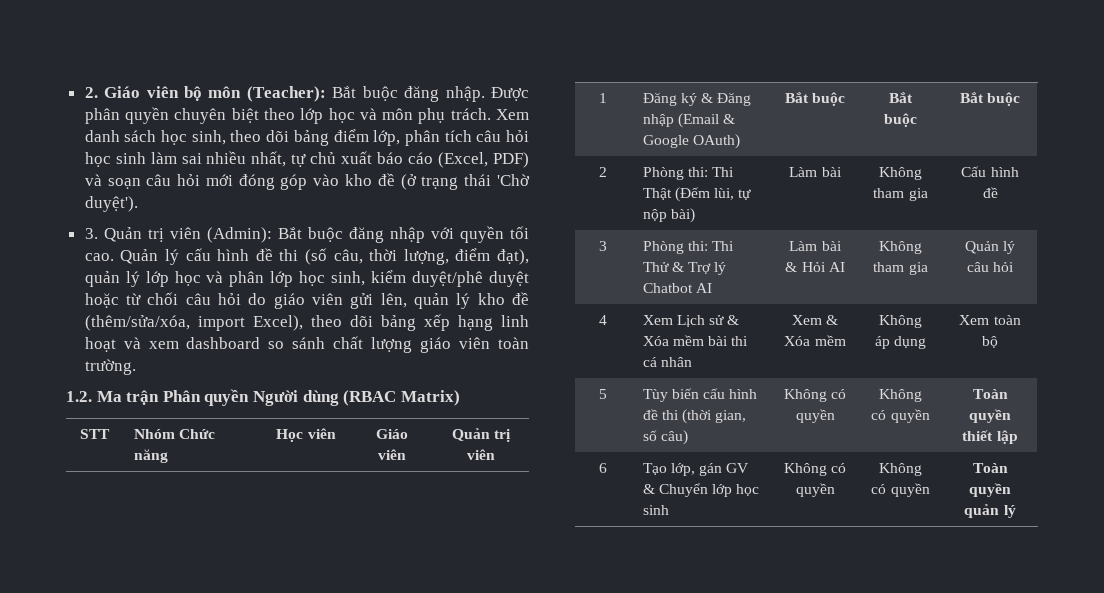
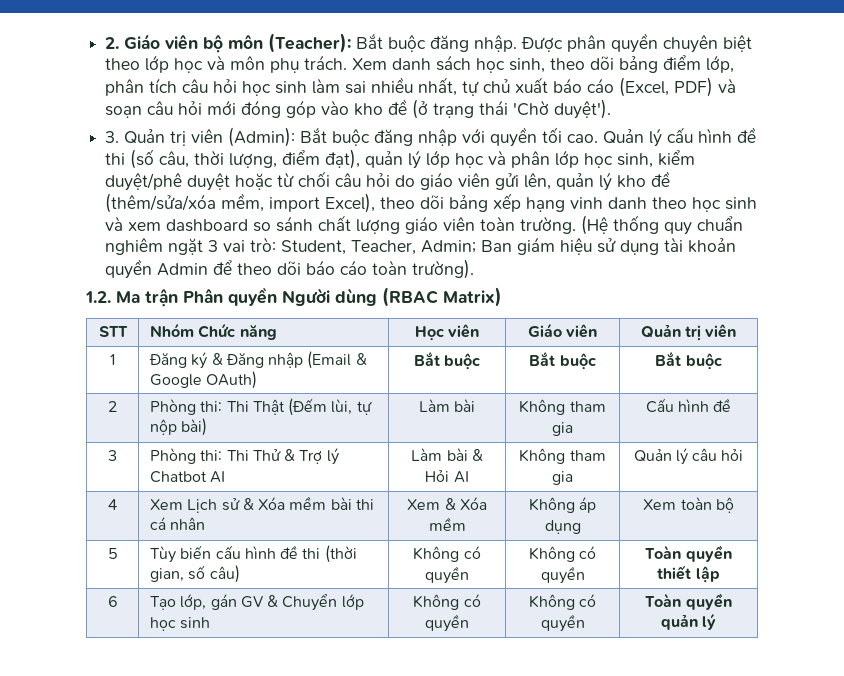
[84,315,190,331] (thêm/sửa/xóa, -> [105,193,265,213] (thêm/sửa/xóa mềm,
[501,315,530,327] [84,337,116,352] linh hoạt -> [570,197,758,212] vinh danh theo học sinh
(136, 367) none -> [581,215,744,235] [105,237,737,255] [105,259,475,279] (Hệ thống quy chuẩn nghiêm ngặt 3 vai trò: Student, Teacher, Admin; Ban giám hiệu sử dụng tài khoản quyền Admin để theo dõi báo cáo toàn trường).

